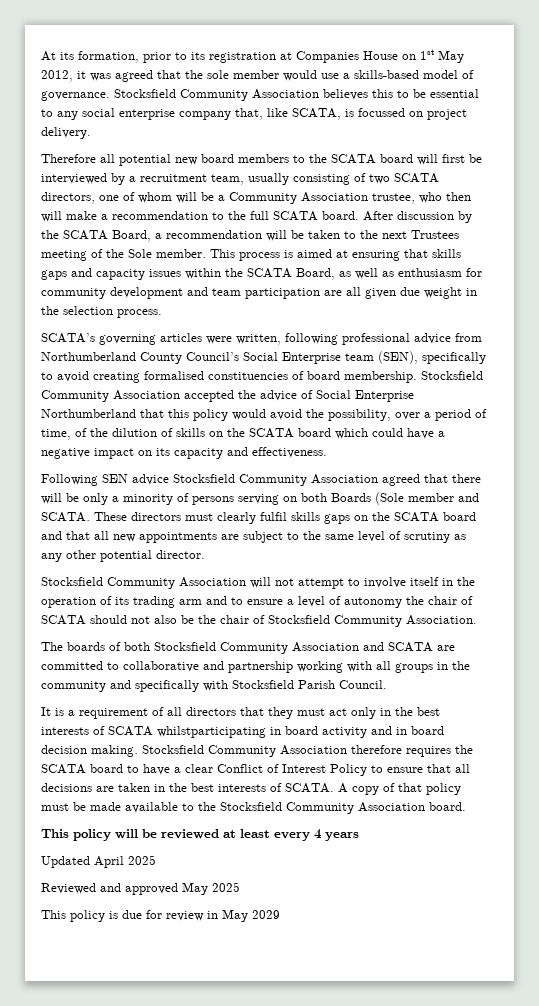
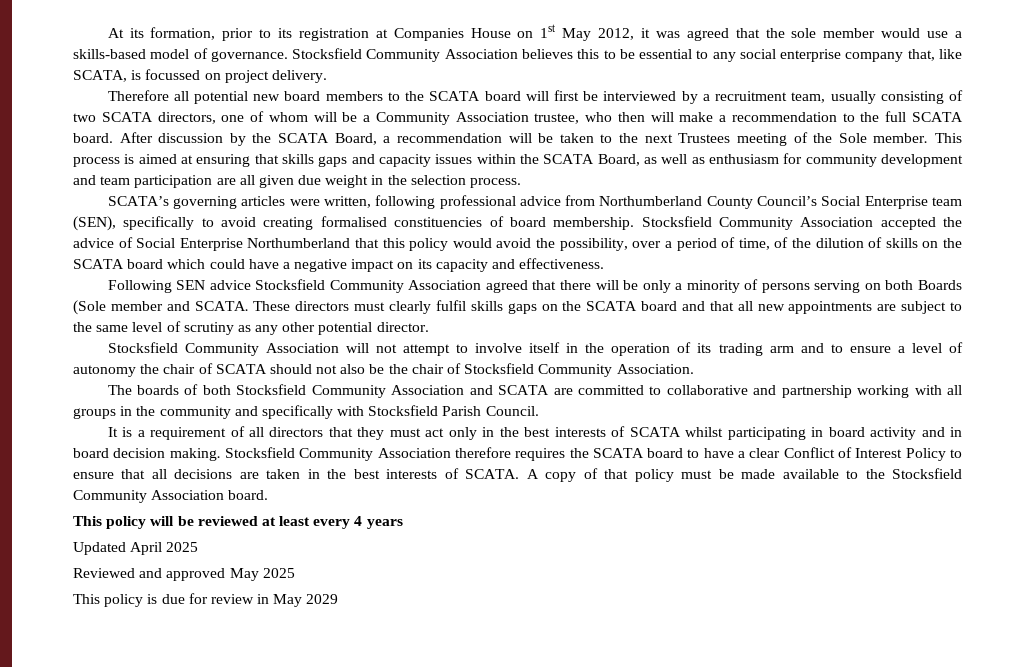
[157,726,266,738] whilstparticipating -> [685,427,806,440] whilst participating

